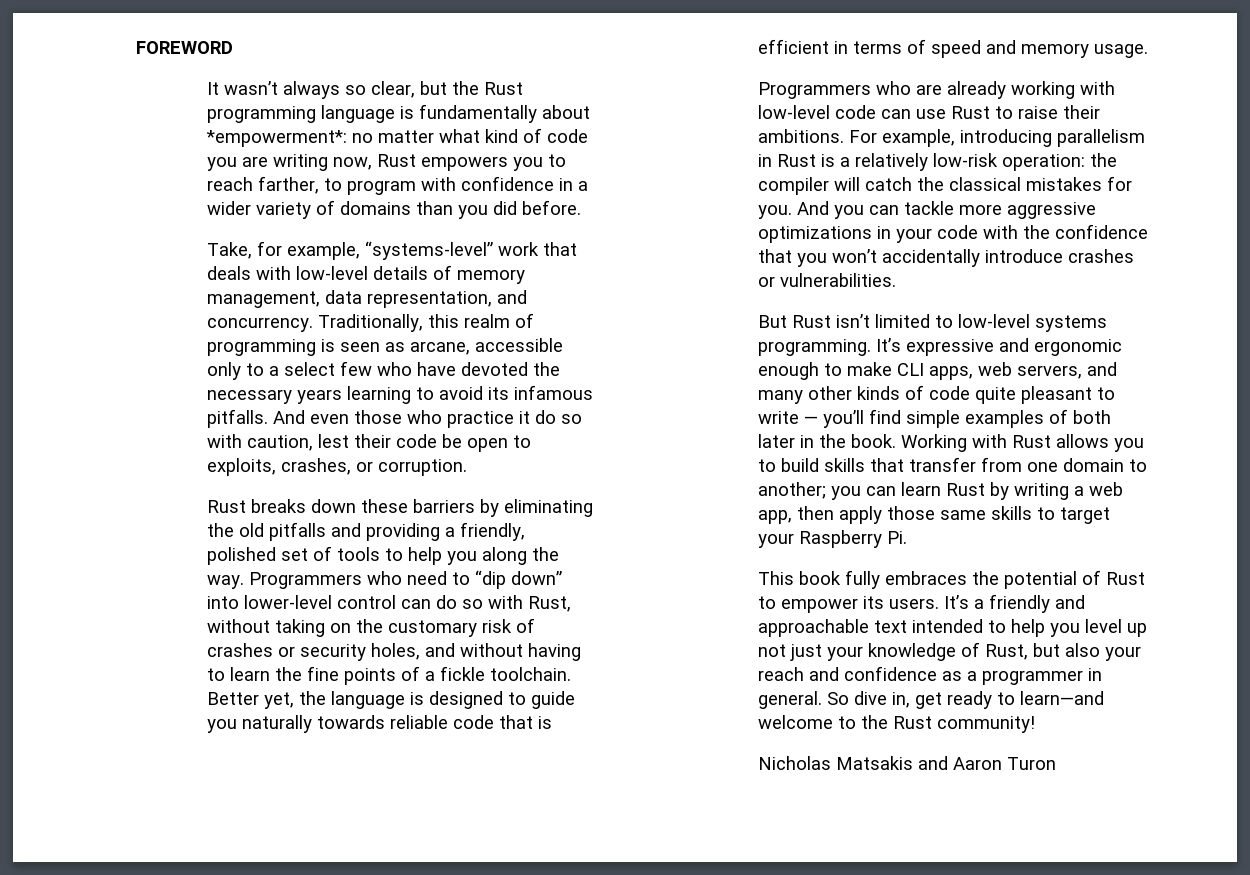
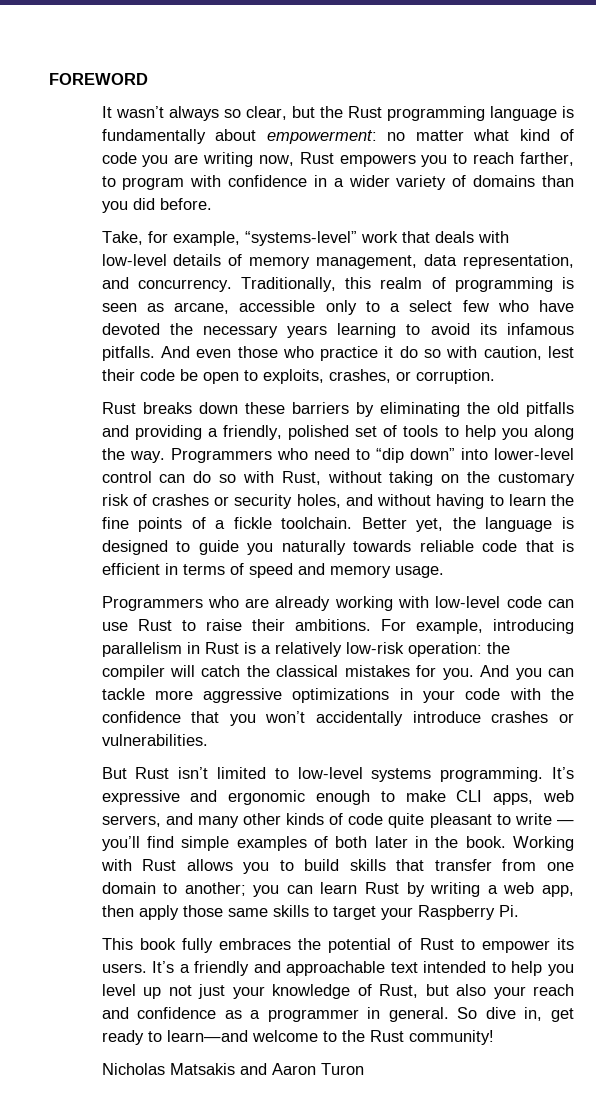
[205,130,347,147] *empowerment*: -> [266,130,377,144] empowerment:

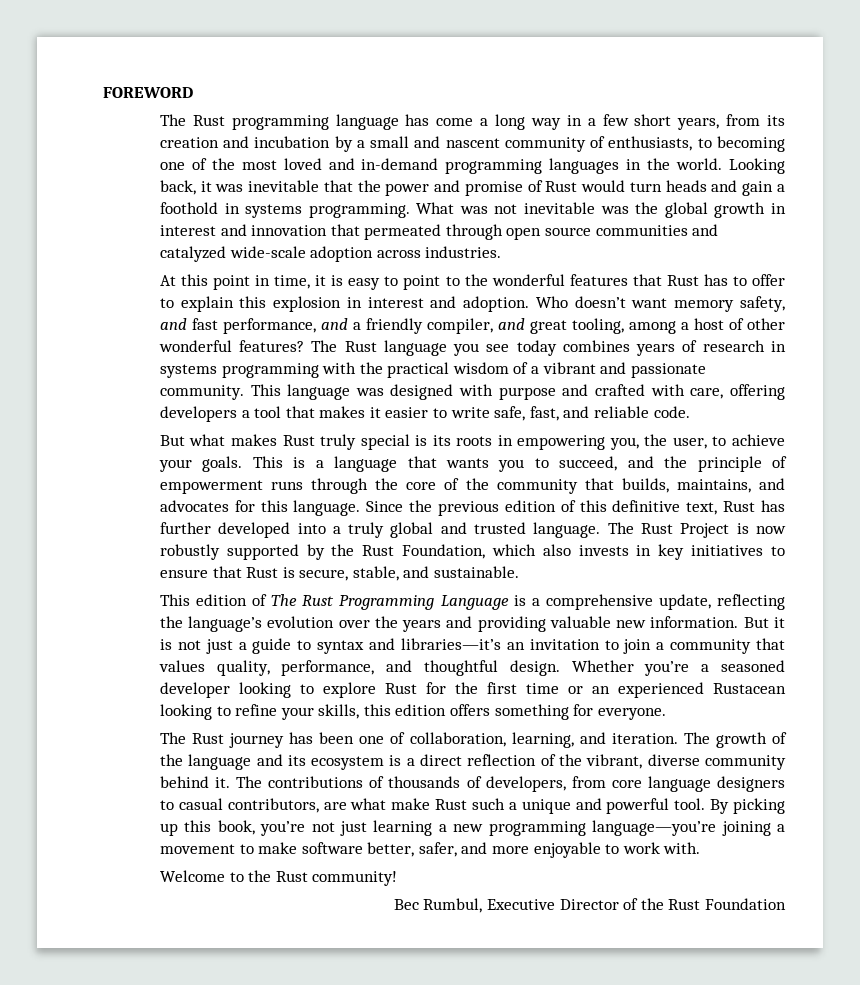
[101,106,574,121] [101,129,574,144] [101,152,574,167] [101,175,574,190] [101,198,212,213] [101,231,509,246] [101,254,574,269] [101,277,575,292] [101,300,574,315] [101,323,575,338] [101,346,574,361] [101,369,495,384] [101,402,574,417] [101,425,574,440] [101,448,574,463] [101,471,575,486] [101,494,574,509] [101,517,574,532] [101,540,574,555] [101,563,444,578] [101,596,575,611] [101,619,575,634] [101,642,510,657] [101,665,574,680] [101,688,575,703] [101,711,574,726] [101,734,208,746] [101,767,575,782] [101,790,575,805] [101,813,574,828] [101,836,574,851] [100,859,574,874] [101,882,575,897] [101,905,519,920] [101,938,575,953] [101,961,574,976] [101,984,574,999] [101,1007,574,1022] [101,1030,494,1045] [101,1063,364,1075] It wasn’t always so clear, but the Rust programming language is fundamentally about empowerment: no matter what kind of code you are writing now, Rust empowers you to reach farther, to program with confidence in a wider variety of domains than you did before. // Take, for example, “systems-level” work that deals with low-level details of memory management, data representation, and concurrency. Traditionally, this realm of programming is seen as arcane, accessible only to a select few who have devoted the necessary years learning to avoid its infamous pitfalls. And even those who practice it do so with caution, lest their code be open to exploits, crashes, or corruption. // Rust breaks down these barriers by eliminating the old pitfalls and providing a friendly, polished set of tools to help you along the way. Programmers who need to “dip down” into lower-level control can do so with Rust, without taking on the customary risk of crashes or security holes, and without having to learn the fine points of a fickle toolchain. Better yet, the language is designed to guide you naturally towards reliable code that is efficient in terms of speed and memory usage. // Programmers who are already working with low-level code can use Rust to raise their ambitions. For example, introducing parallelism in Rust is a relatively low-risk operation: the compiler will catch the classical mistakes for you. And you can tackle more aggressive optimizations in your code with the confidence that you won’t accidentally introduce crashes or vulnerabilities. // But Rust isn’t limited to low-level systems programming. It’s expressive and ergonomic enough to make CLI apps, web servers, and many other kinds of code quite pleasant to write — you’ll find simple examples of both later in the book. Working with Rust allows you to build skills that transfer from one domain to another; you can learn Rust by writing a web app, then apply those same skills to target your Raspberry Pi. // This book fully embraces the potential of Rust to empower its users. It’s a friendly and approachable text intended to help you level up not just your knowledge of Rust, but also your reach and confidence as a programmer in general. So dive in, get ready to learn—and welcome to the Rust community! // Nicholas Matsakis and Aaron Turon -> [159,114,785,130] [159,136,786,152] [159,158,785,174] [159,180,785,196] [159,202,786,218] [159,224,719,240] [159,246,502,262] [159,274,785,290] [159,296,786,312] [159,318,785,334] [158,340,787,356] [159,362,706,378] [159,384,785,400] [159,406,690,422] [159,434,785,450] [158,456,787,472] [159,478,785,494] [159,500,785,516] [159,522,787,538] [159,544,785,560] [159,566,520,581] [159,594,785,610] [159,616,786,632] [159,638,785,654] [158,660,785,676] [159,682,787,698] [159,704,666,720] [159,732,787,748] [159,754,787,770] [159,776,785,792] [159,798,785,814] [159,820,785,836] [159,842,701,858] [159,870,398,886] [393,898,786,913] The Rust programming language has come a long way in a few short years, from its creation and incubation by a small and nascent community of enthusiasts, to becoming one of the most loved and in-demand programming languages in the world. Looking back, it was inevitable that the power and promise of Rust would turn heads and gain a foothold in systems programming. What was not inevitable was the global growth in interest and innovation that permeated through open source communities and catalyzed wide-scale adoption across industries. // At this point in time, it is easy to point to the wonderful features that Rust has to offer to explain this explosion in interest and adoption. Who doesn’t want memory safety, and fast performance, and a friendly compiler, and great tooling, among a host of other wonderful features? The Rust language you see today combines years of research in systems programming with the practical wisdom of a vibrant and passionate community. This language was designed with purpose and crafted with care, offering developers a tool that makes it easier to write safe, fast, and reliable code. // But what makes Rust truly special is its roots in empowering you, the user, to achieve your goals. This is a language that wants you to succeed, and the principle of empowerment runs through the core of the community that builds, maintains, and advocates for this language. Since the previous edition of this definitive text, Rust has further developed into a truly global and trusted language. The Rust Project is now robustly supported by the Rust Foundation, which also invests in key initiatives to ensure that Rust is secure, stable, and sustainable. // This edition of The Rust Programming Language is a comprehensive update, reflecting the language’s evolution over the years and providing valuable new information. But it is not just a guide to syntax and libraries—it’s an invitation to join a community that values quality, performance, and thoughtful design. Whether you’re a seasoned developer looking to explore Rust for the first time or an experienced Rustacean looking to refine your skills, this edition offers something for everyone. // The Rust journey has been one of collaboration, learning, and iteration. The growth of the language and its ecosystem is a direct reflection of the vibrant, diverse community behind it. The contributions of thousands of developers, from core language designers to casual contributors, are what make Rust such a unique and powerful tool. By picking up this book, you’re not just learning a new programming language—you’re joining a movement to make software better, safer, and more enjoyable to work with. // Welcome to the Rust community! // Bec Rumbul, Executive Director of the Rust Foundation

